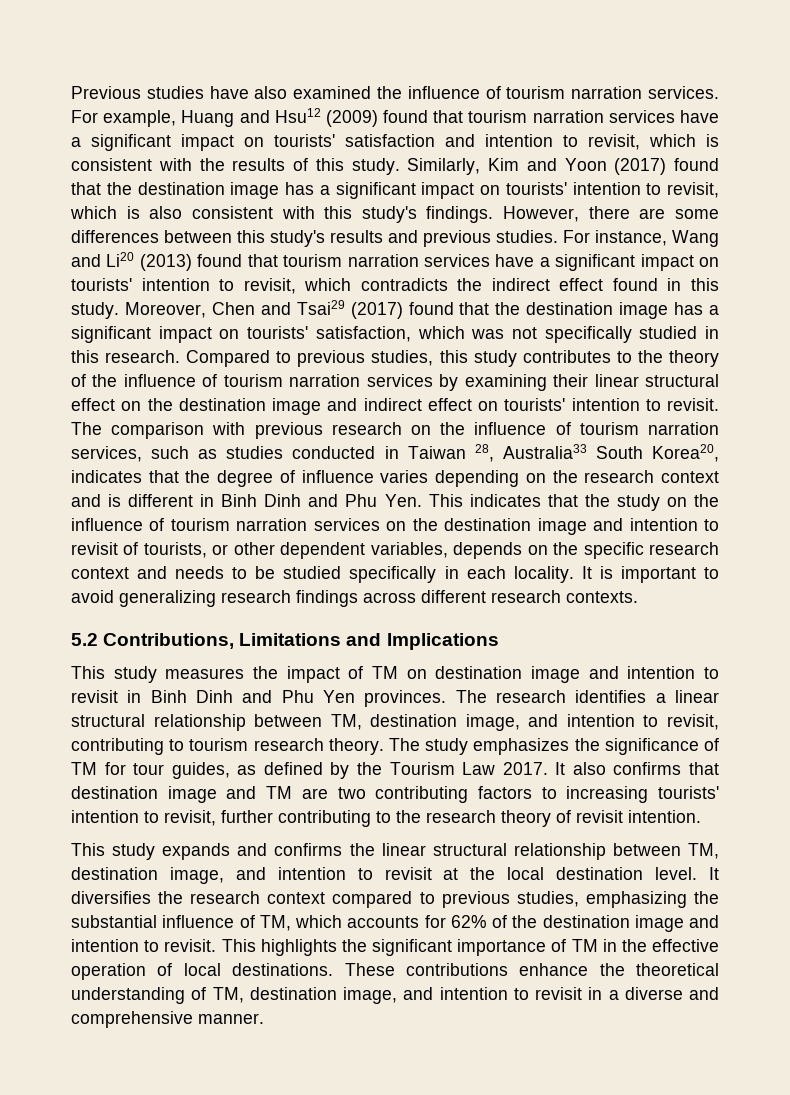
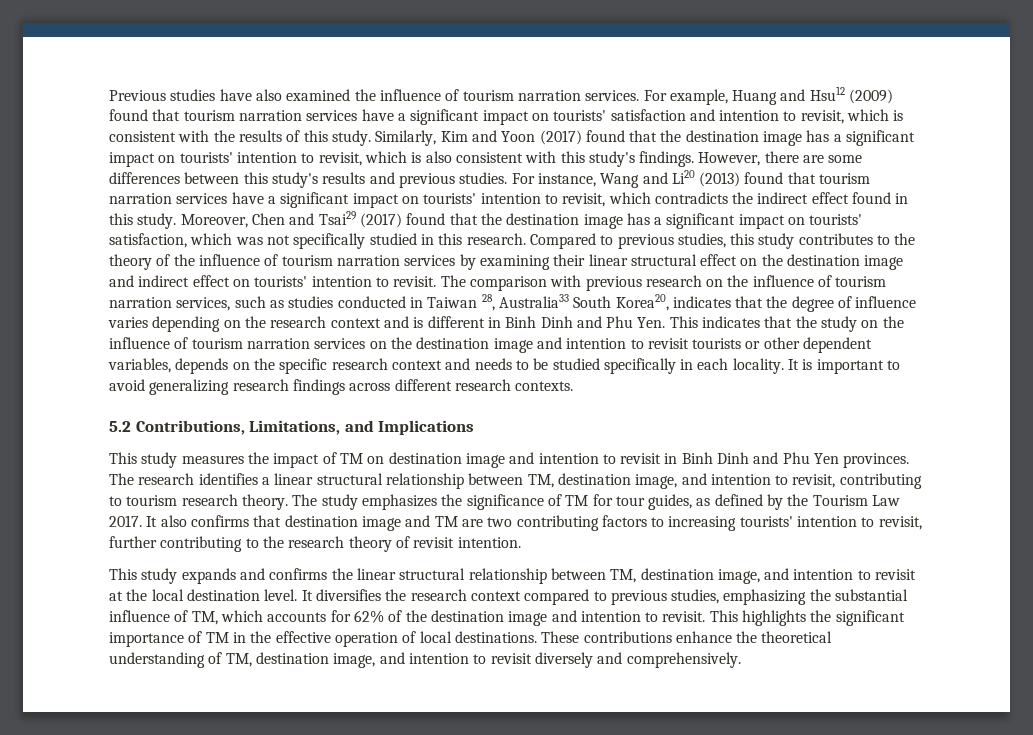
[123,542,207,558] of tourists, -> [692,338,742,349] tourists
[239,633,342,646] Limitations -> [249,420,341,435] Limitations,
[588,987,719,1000] [71,1011,264,1028] in a diverse and comprehensive manner. -> [534,652,741,668] diversely and comprehensively.

